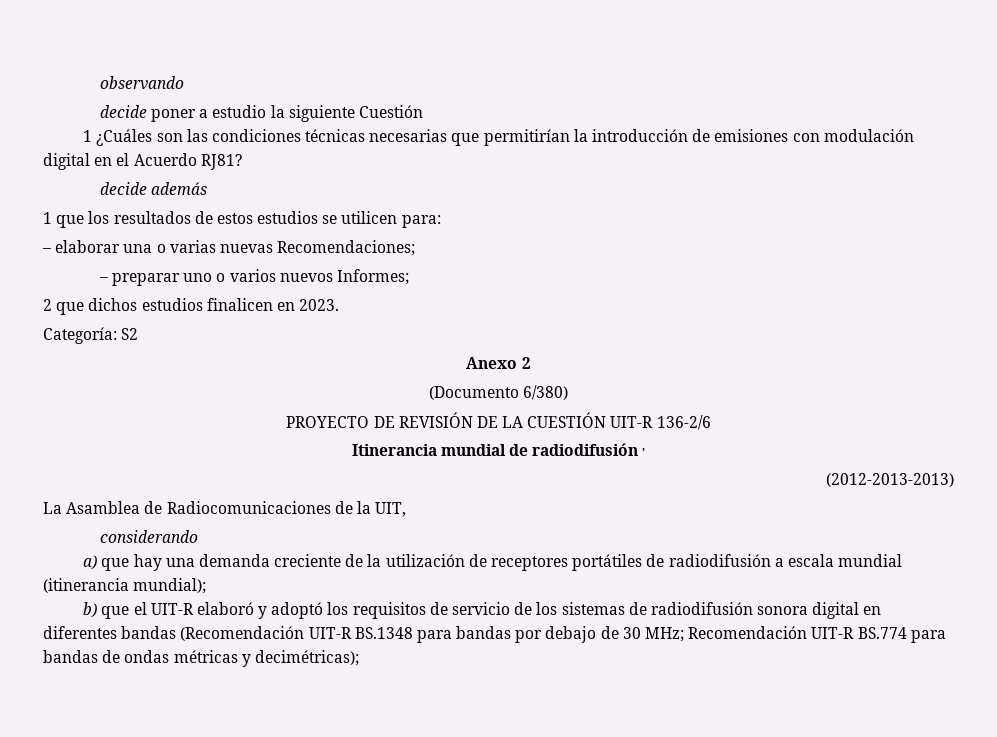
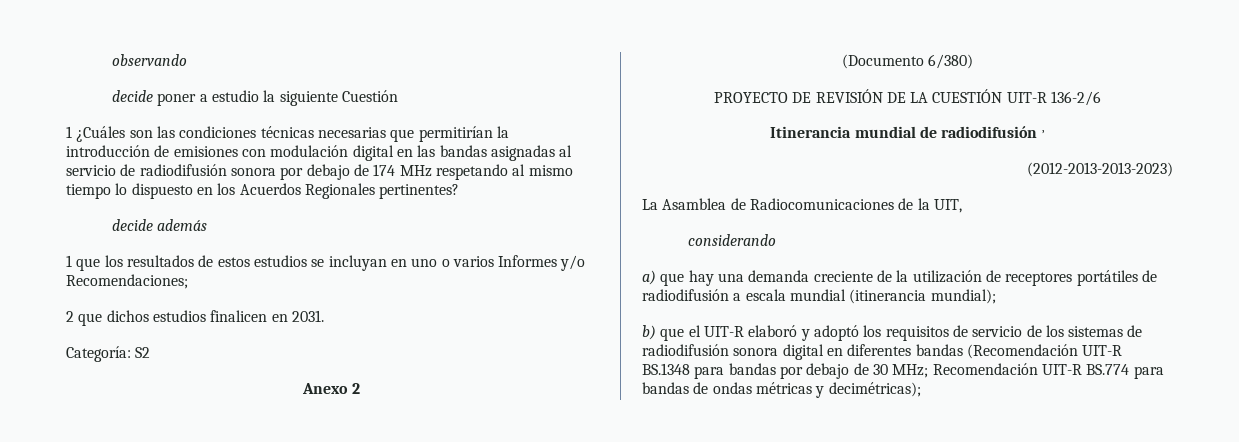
[116,153,242,170] el Acuerdo RJ81? -> [417,145,573,161] [66,164,573,180] [66,183,460,199] las bandas asignadas al servicio de radiodifusión sonora por debajo de 174 MHz respetando al mismo tiempo lo dispuesto en los Acuerdos Regionales pertinentes?
[341,211,441,228] [42,240,416,256] [98,269,409,286] utilicen para: // – elaborar una o varias nuevas Recomendaciones; // – preparar uno o varios nuevos Informes; -> [328,255,586,271] [66,274,188,289] incluyan en uno o varios Informes y/o Recomendaciones;
[299,299,340,311] 2023. -> [291,310,324,322] 2031.
[826,473,954,487] (2012-2013-2013) -> [1027,162,1173,177] (2012-2013-2013-2023)

